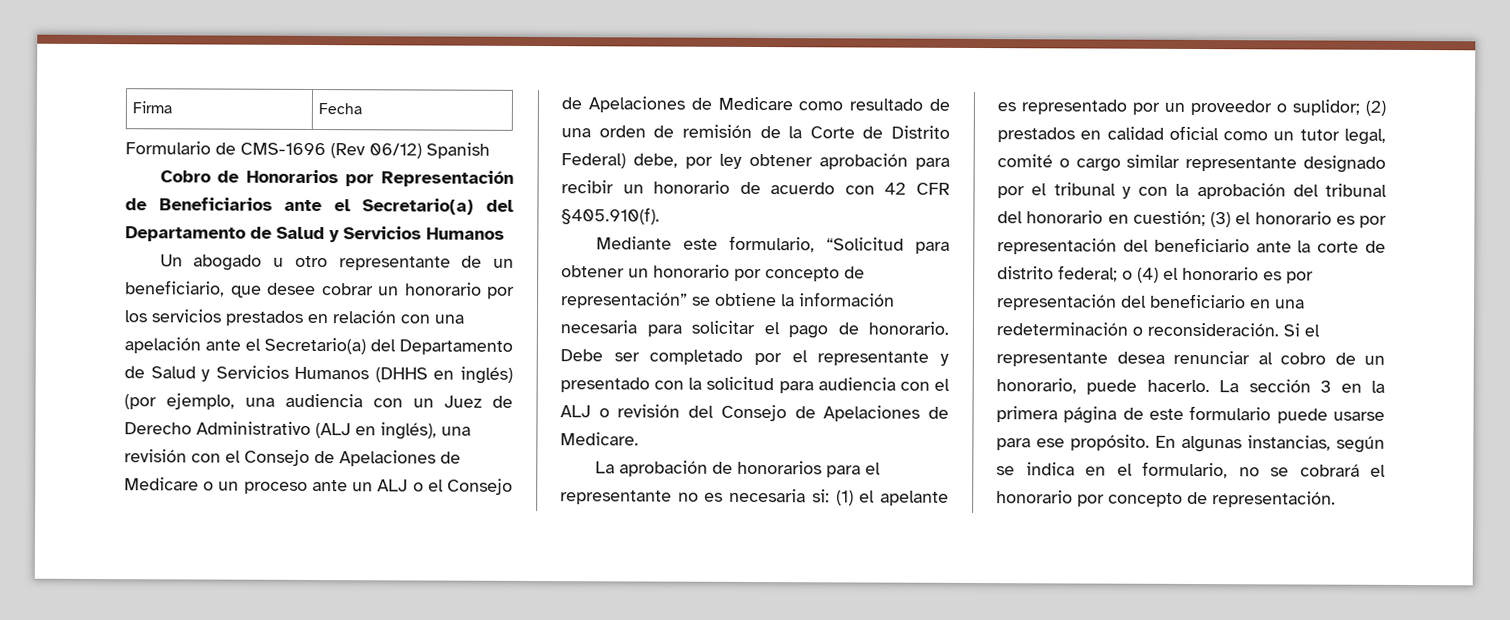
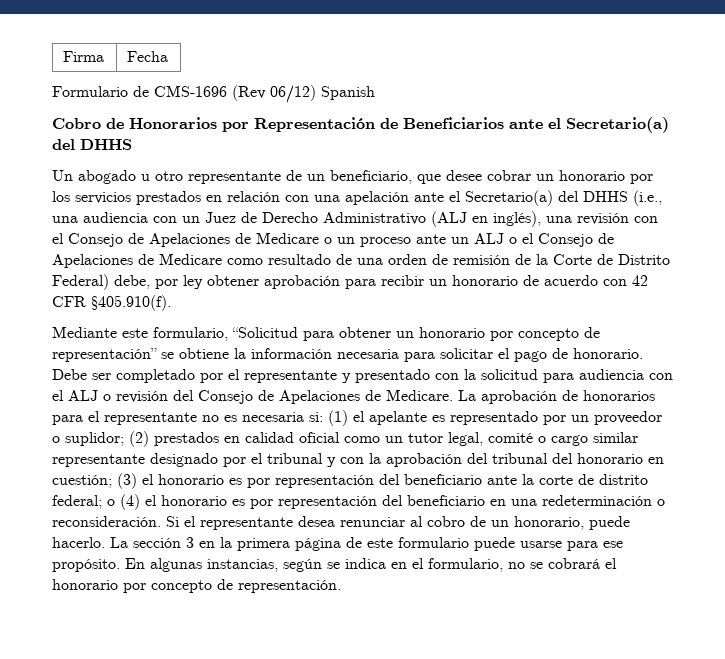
[125,226,505,243] Departamento de Salud y Servicios Humanos -> [80,139,132,150] DHHS
[399,339,513,355] [124,365,513,384] [124,393,235,410] Departamento de Salud y Servicios Humanos (DHHS en inglés) (por ejemplo, -> [583,190,662,206] DHHS (i.e.,
(639, 439) // -> (453, 395) none

